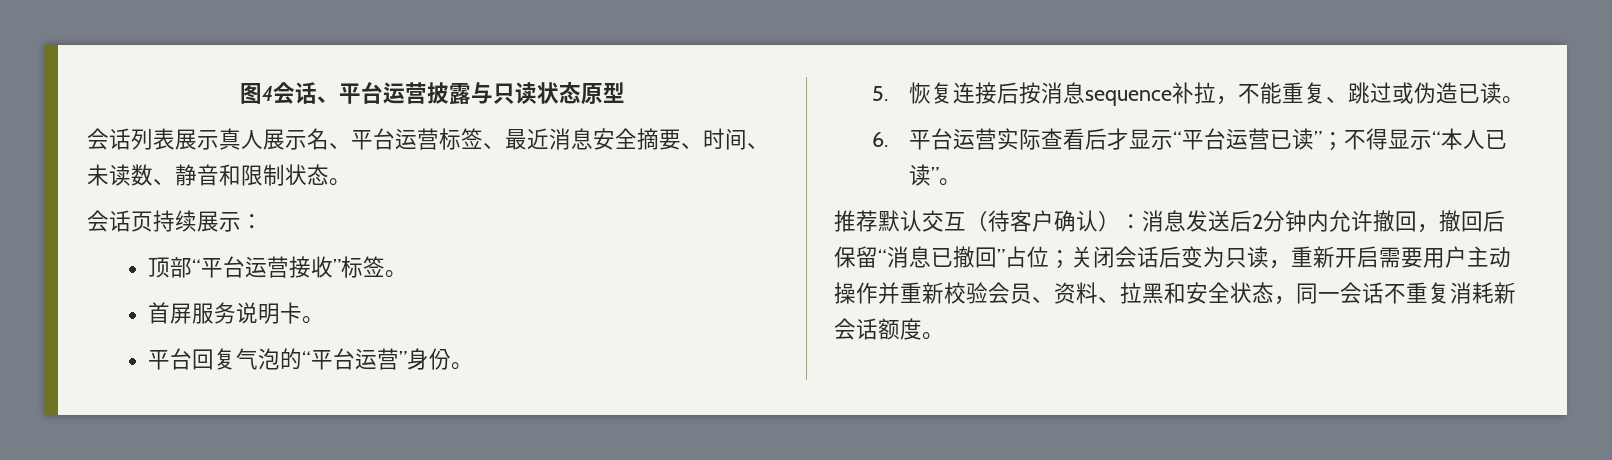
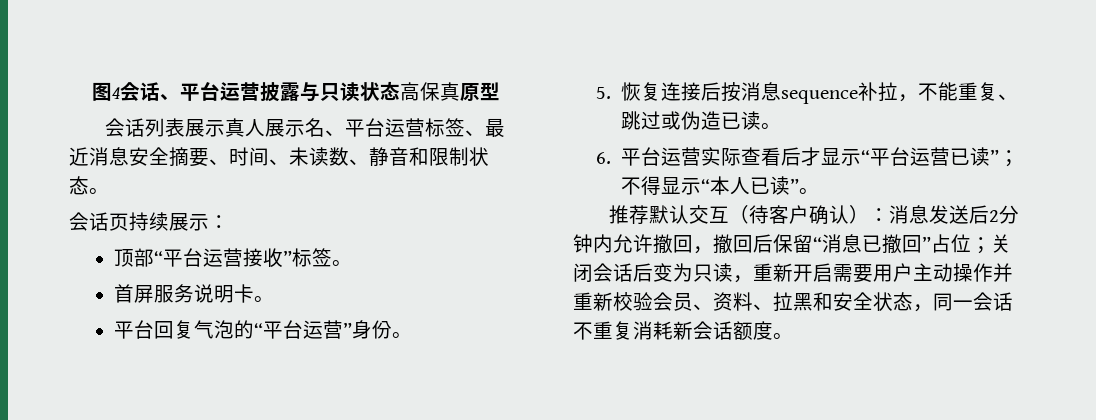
(581, 92) none -> [400,82,460,101] 高保真

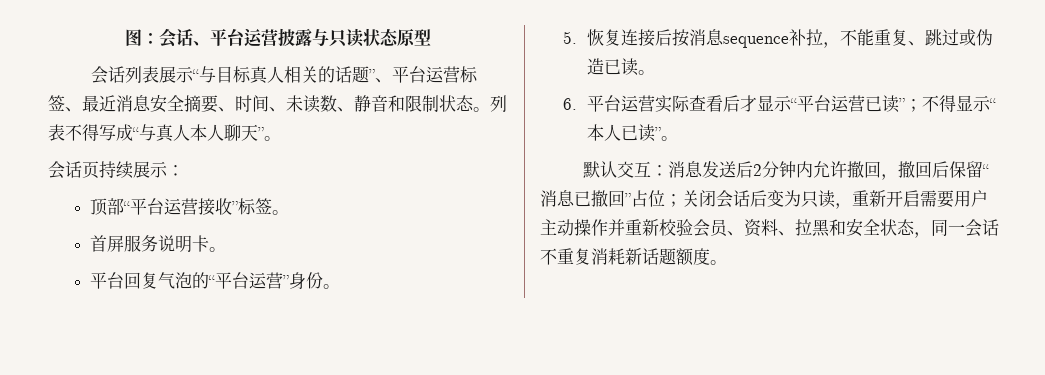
[112,87,120,99] 4 -> [141,33,159,44] ：
[400,82,460,101] 高保真 -> (399, 37) none
[225,118,326,137] 真人展示名 -> [191,66,375,84] “与目标真人相关的话题”
(109, 191) none -> [490,95,507,112] [48,124,281,142] 列表不得写成“与真人本人聊天”。
[609,205,650,224] 推荐 -> (678, 138) none
[729,205,870,225] （待客户确认） -> (651, 169) none
[693,321,733,340] 会话 -> [642,248,676,265] 话题

